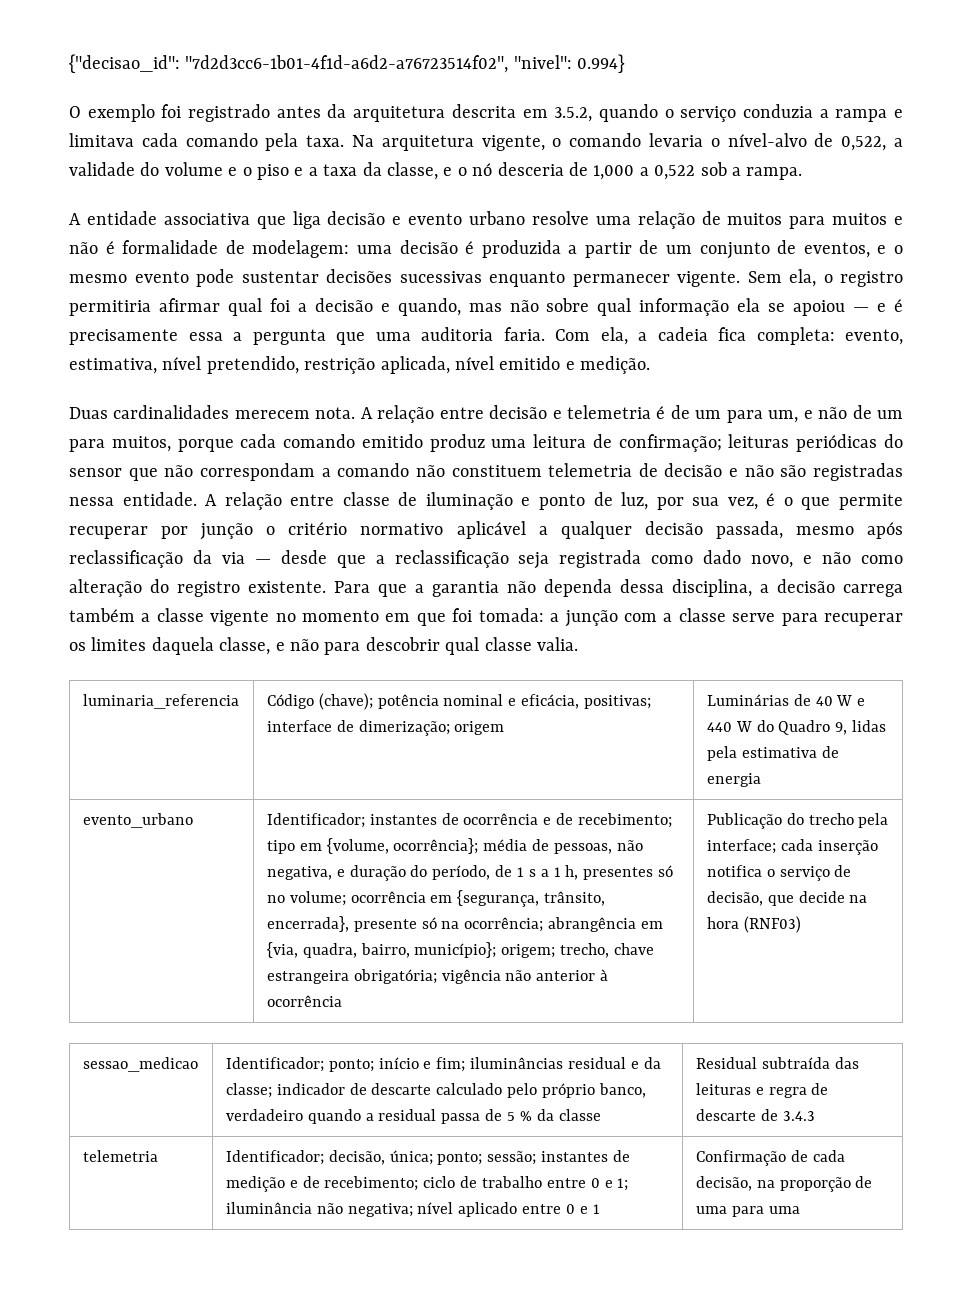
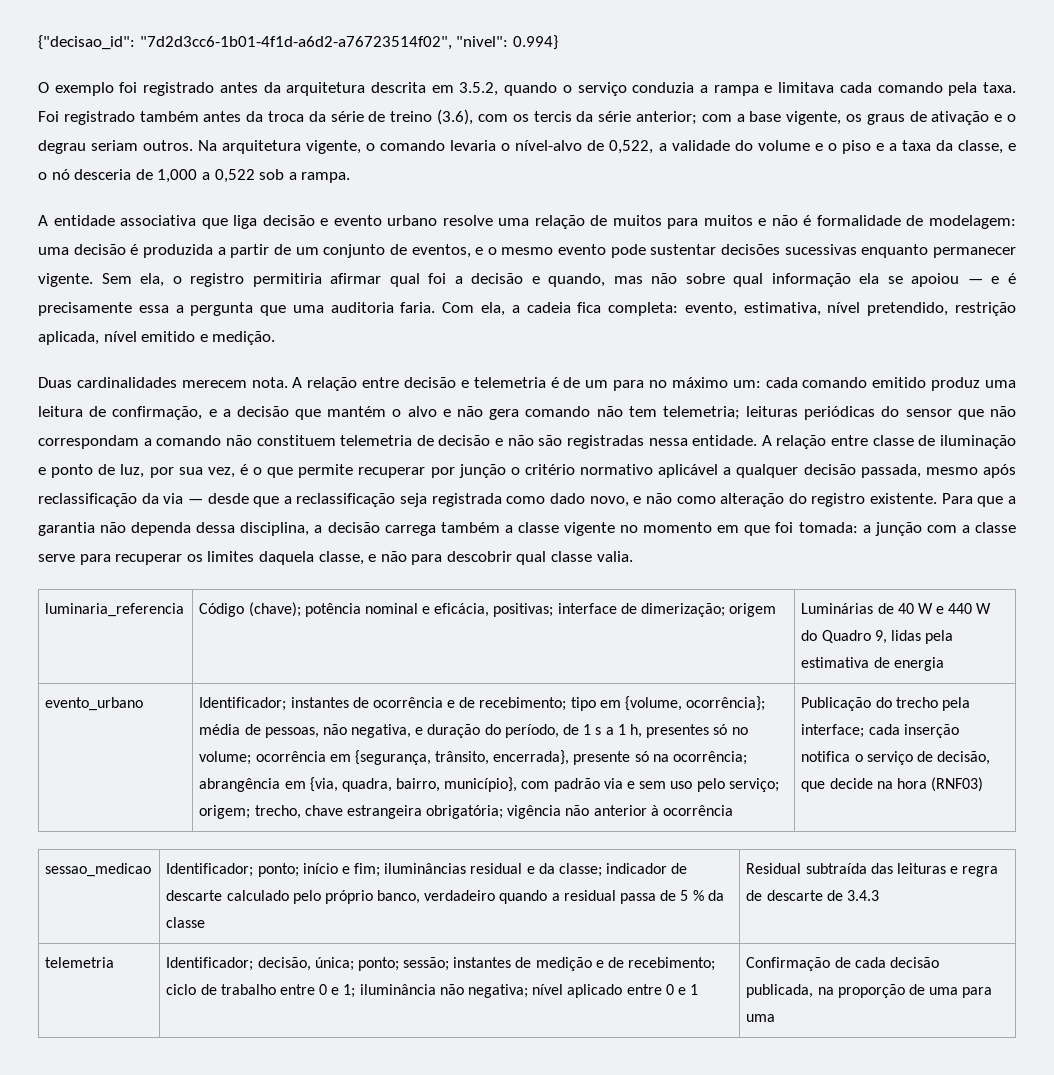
(345, 141) none -> [38,109,1016,125] [38,140,194,154] Foi registrado também antes da troca da série de treino (3.6), com os tercis da série anterior; com a base vigente, os graus de ativação e o degrau seriam outros.
[768,405,904,423] [69,436,234,452] um, e não de um para muitos, porque -> [649,377,761,388] no máximo um:
[618,434,722,452] confirmação; -> [112,406,740,420] confirmação, e a decisão que mantém o alvo e não gera comando não tem telemetria;
[414,942,497,958] município}; -> [444,777,779,792] município}, com padrão via e sem uso pelo serviço;
[695,1176,752,1191] decisão, -> [889,957,939,968] [746,984,814,998] decisão publicada,

